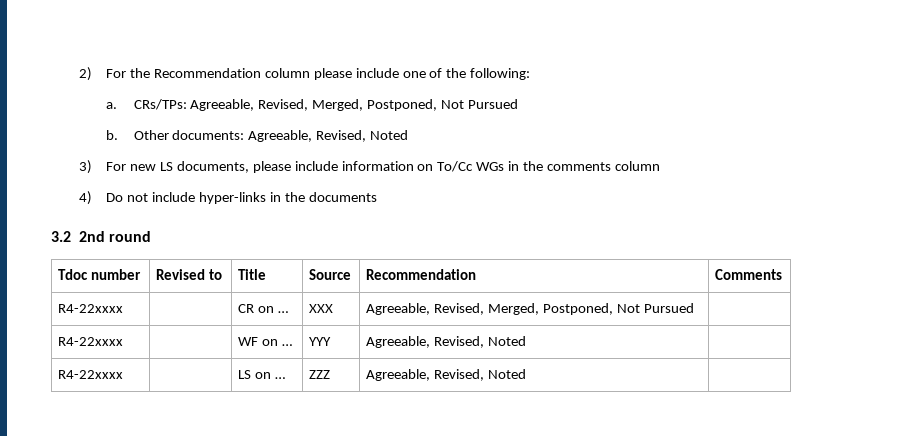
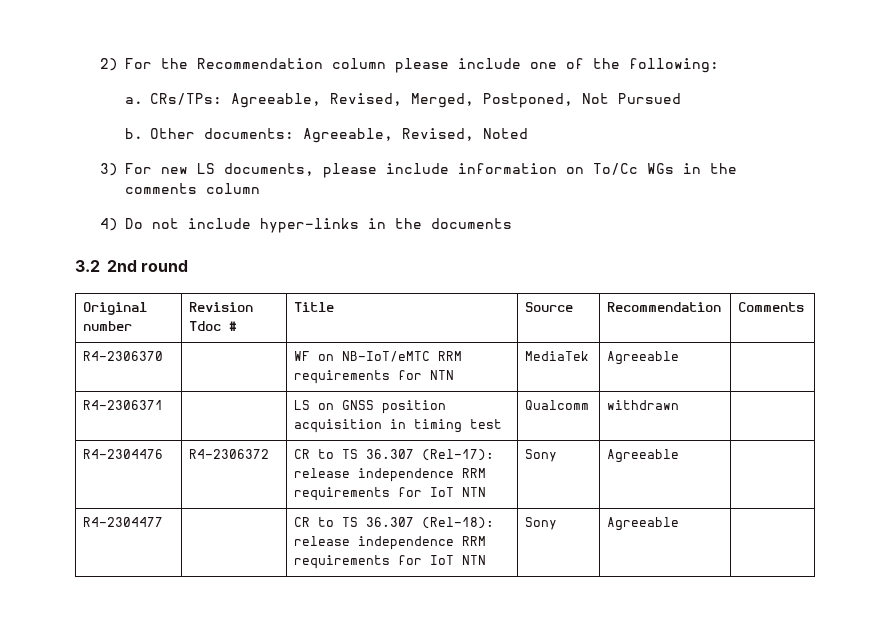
[58,269,89,280] Tdoc -> [83,302,148,315] Original
[156,269,222,280] Revised to -> [189,302,254,312] [189,321,238,331] Revision Tdoc #
[58,304,124,313] [238,304,288,313] [309,304,334,313] [366,303,694,315] [58,337,124,346] [238,337,292,346] [309,337,332,346] [366,336,526,348] [58,370,124,379] [238,370,285,379] [309,370,331,379] [366,369,526,381] R4-22xxxx | | CR on … | XXX | Agreeable, Revised, Merged, Postponed, Not Pursued | // R4-22xxxx | | WF on … | YYY | Agreeable, Revised, Noted | // R4-22xxxx | | LS on … | ZZZ | Agreeable, Revised, Noted -> [83,351,164,361] [294,351,463,362] [294,370,455,384] [525,351,590,361] [607,351,680,365] [83,400,164,410] [294,400,447,414] [294,419,503,433] [525,400,590,410] [607,400,680,410] [83,449,164,459] [189,449,270,459] [294,449,495,461] [294,468,487,482] [294,487,487,501] [525,449,558,462] [607,449,680,463] [83,517,164,527] [294,517,495,529] [294,536,487,550] [294,555,487,569] [525,517,558,530] [607,517,680,531] R4-2306370 | | WF on NB-IoT/eMTC RRM requirements for NTN | MediaTek | Agreeable | // R4-2306371 | | LS on GNSS position acquisition in timing test | Qualcomm | withdrawn | // R4-2304476 | R4-2306372 | CR to TS 36.307 (Rel-17): release independence RRM requirements for IoT NTN | Sony | Agreeable | // R4-2304477 | | CR to TS 36.307 (Rel-18): release independence RRM requirements for IoT NTN | Sony | Agreeable

